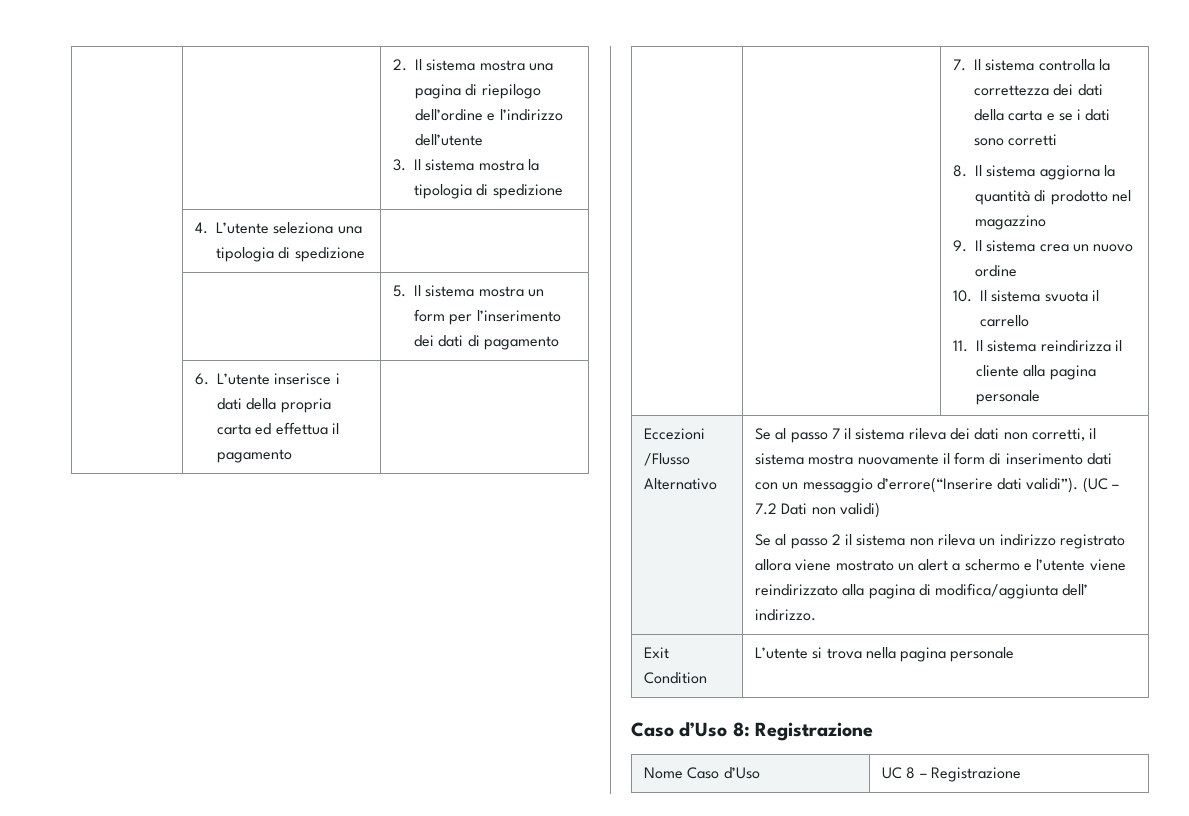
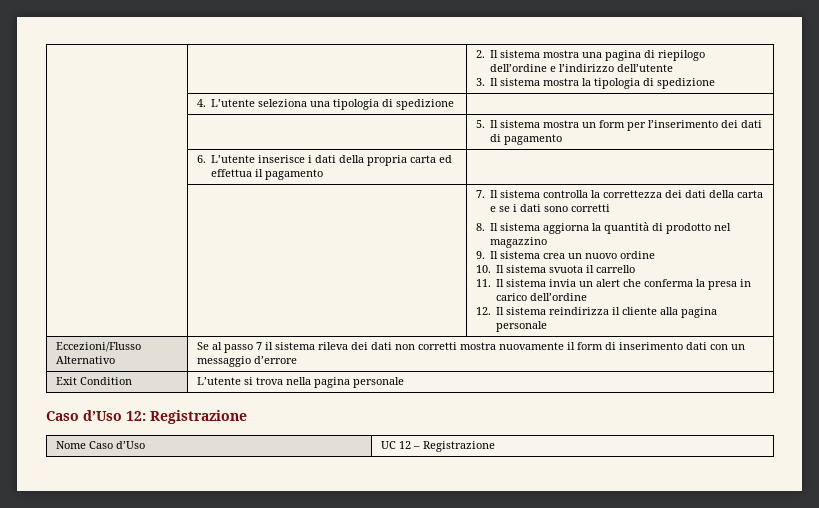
(1037, 346) none -> [549,279,752,290] [496,293,588,301] [475,307,547,315] invia un alert che conferma la presa in carico dell’ordine // 12. Il sistema
[643,428,705,440] [643,453,690,466] Eccezioni /Flusso -> [55,342,141,352] Eccezioni/Flusso
[1032,428,1097,441] [754,453,804,465] corretti, il sistema -> [417,342,457,350] corretti
[876,477,1120,493] [754,502,880,518] [754,534,1126,549] [754,559,1126,571] [754,583,1089,599] [754,609,816,621] d’errore(“Inserire dati validi”). (UC – 7.2 Dati non validi) // Se al passo 2 il sistema non rileva un indirizzo registrato allora viene mostrato un alert a schermo e l’utente viene reindirizzato alla pagina di modifica/aggiunta dell’ indirizzo. -> [253,356,297,364] d’errore
[732,722,750,737] 8: -> [126,411,146,421] 12:
[906,767,916,779] 8 -> [398,441,411,449] 12

